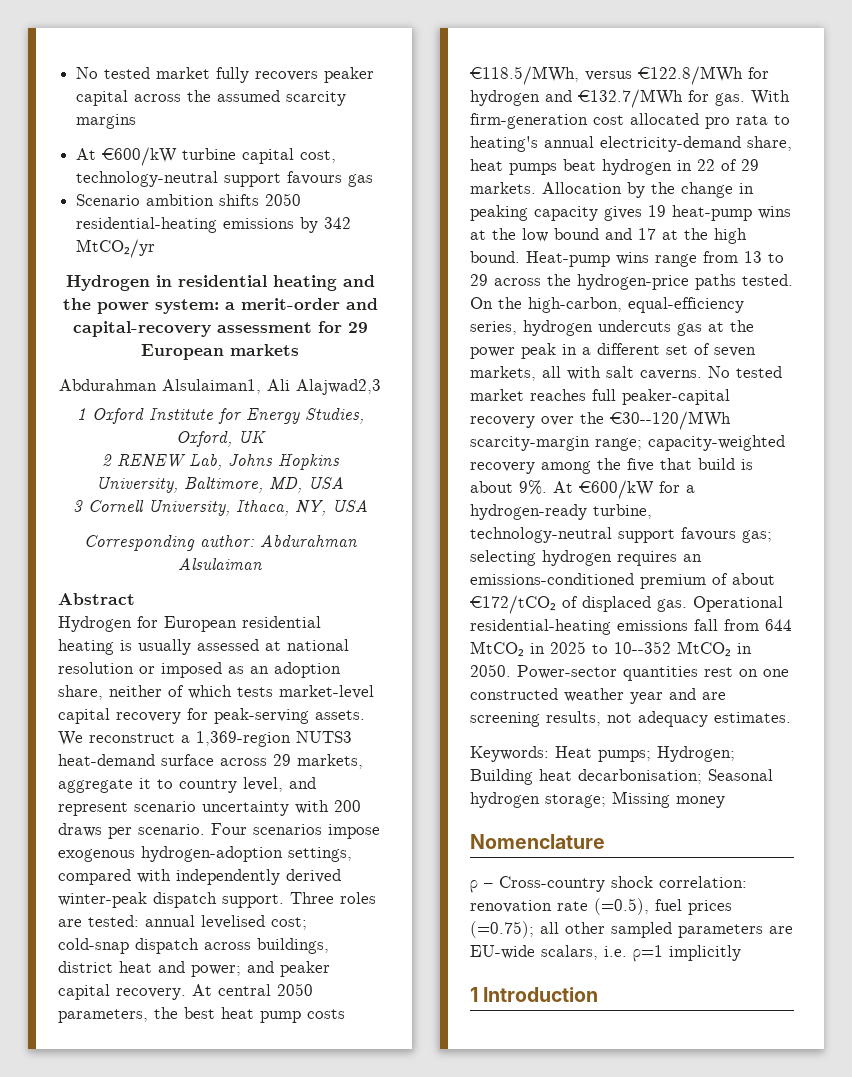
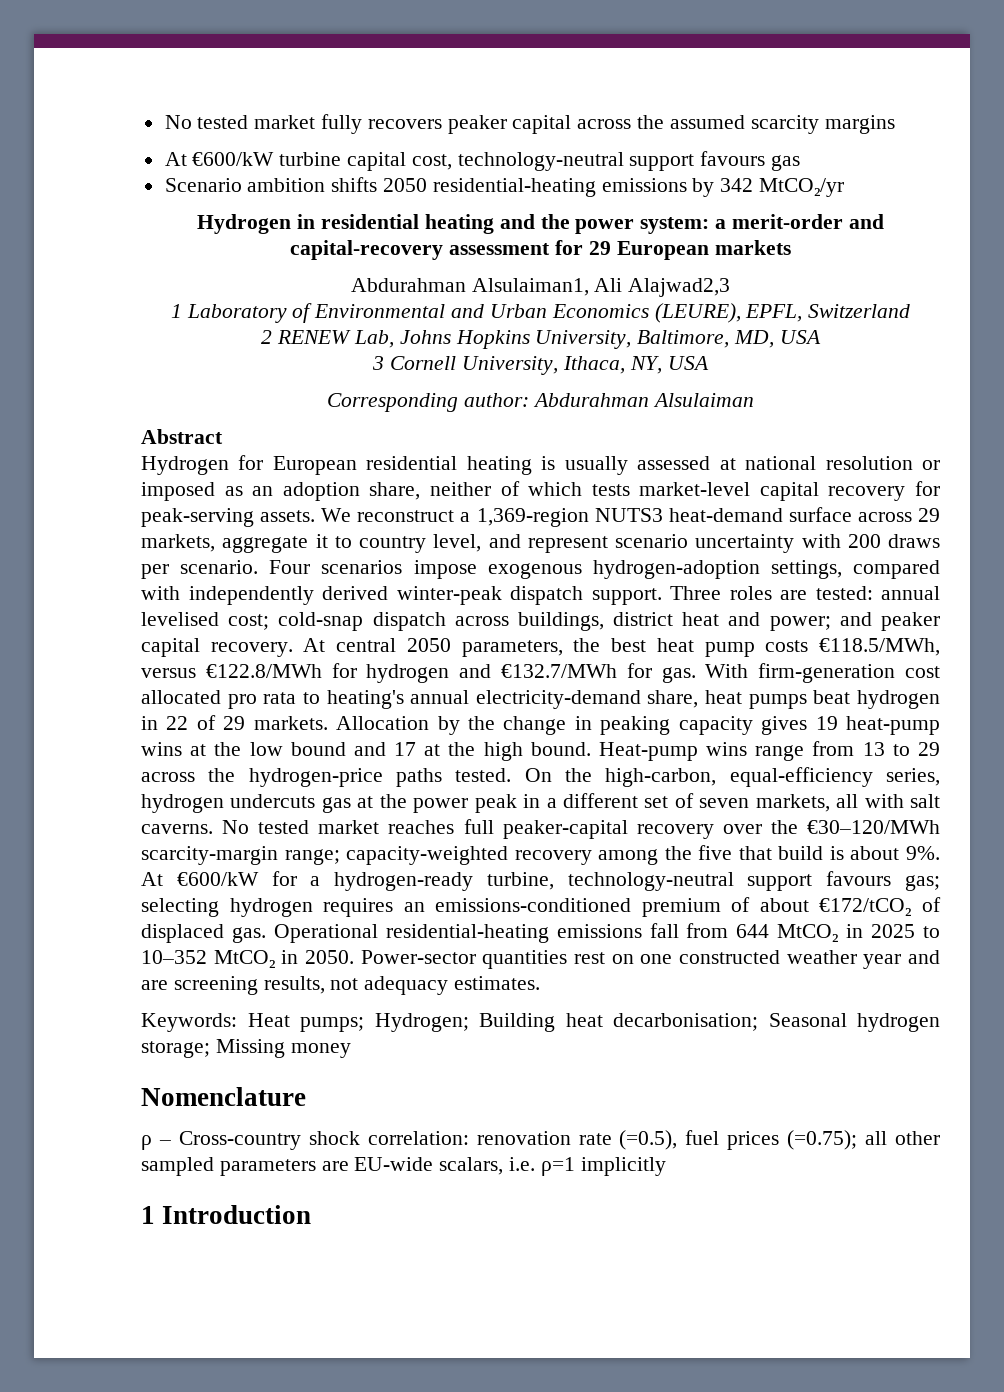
[91,408,364,424] [176,431,266,447] Oxford Institute for Energy Studies, Oxford, UK -> [186,303,911,323] Laboratory of Environmental and Urban Economics (LEURE), EPFL, Switzerland
[610,411,731,430] €30--120/MWh -> [807,820,941,834] €30–120/MWh
[614,641,671,654] 10--352 -> [141,950,207,964] 10–352

